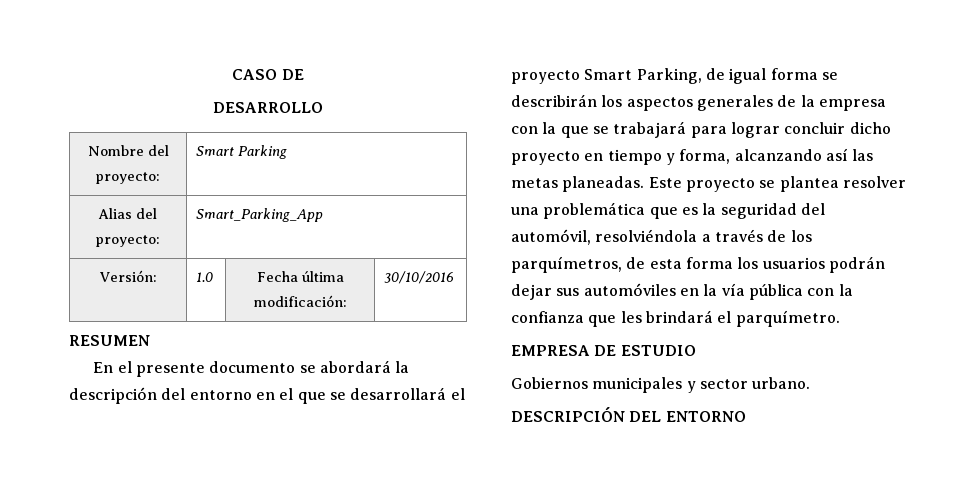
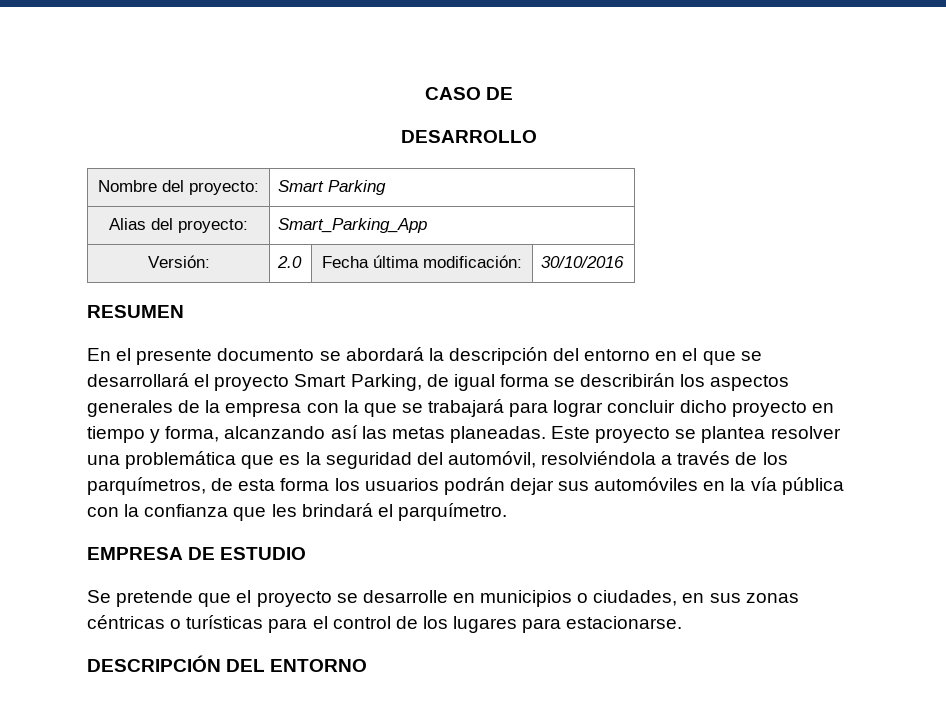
[196,272,214,282] 1.0 -> [277,256,303,268] 2.0
[511,377,811,393] Gobiernos municipales y sector urbano. -> [87,590,799,607] [87,615,683,633] Se pretende que el proyecto se desarrolle en municipios o ciudades, en sus zonas céntricas o turísticas para el control de los lugares para estacionarse.

